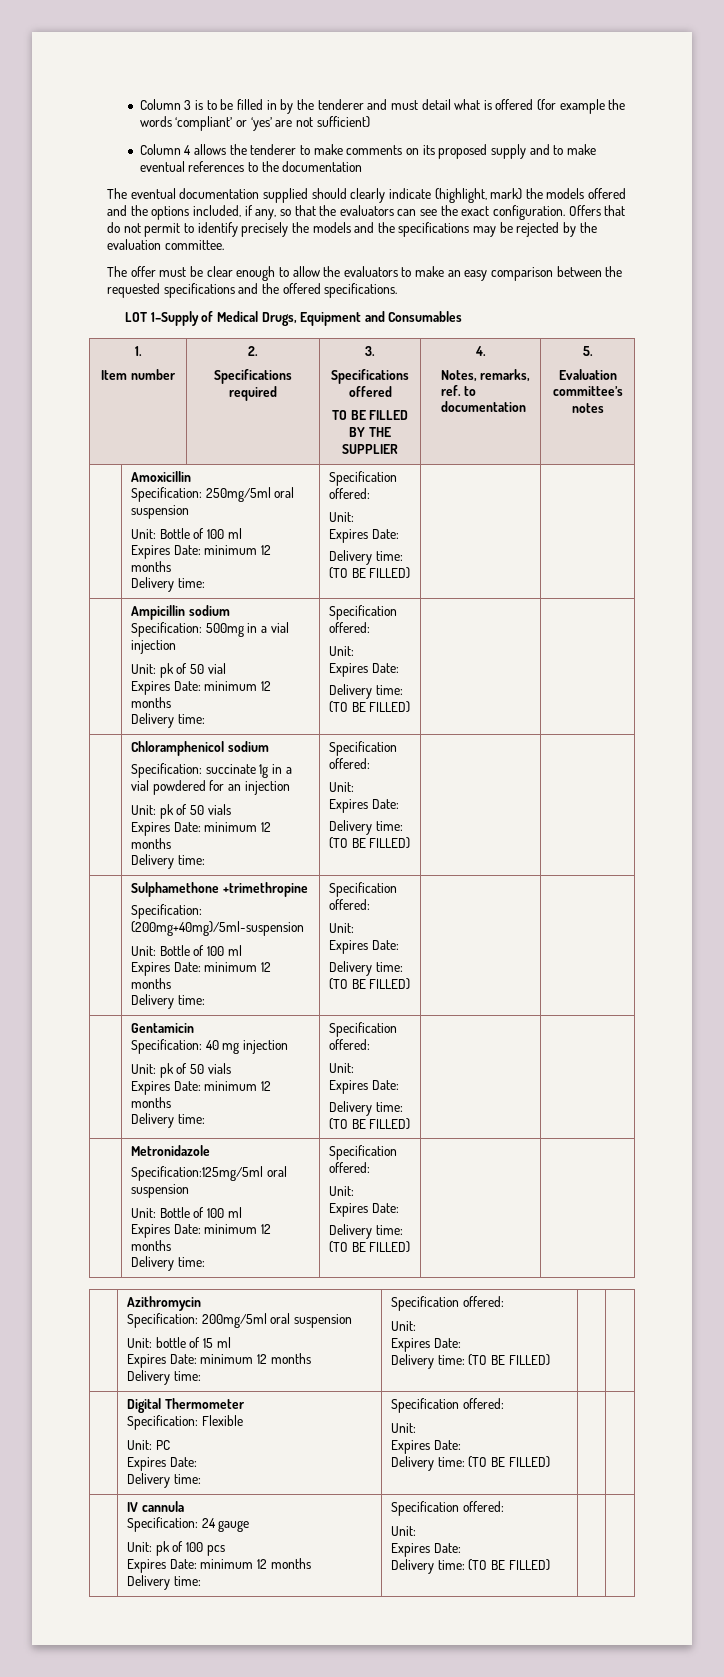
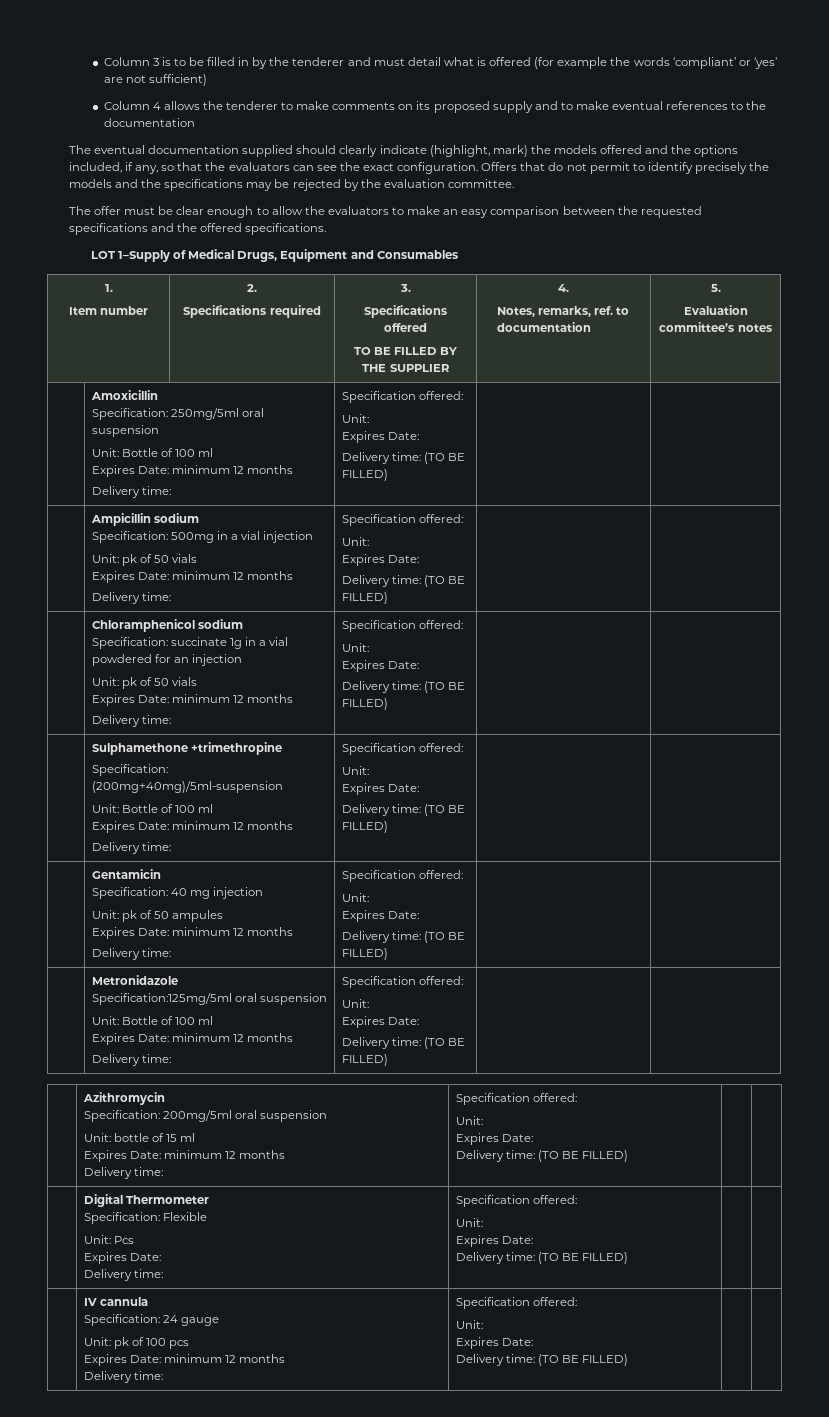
[207,663,226,674] vial -> [171,554,197,563] vials
[207,1063,231,1074] vials -> [171,910,223,922] ampules
[155,1440,170,1450] PC -> [113,1236,134,1244] Pcs

